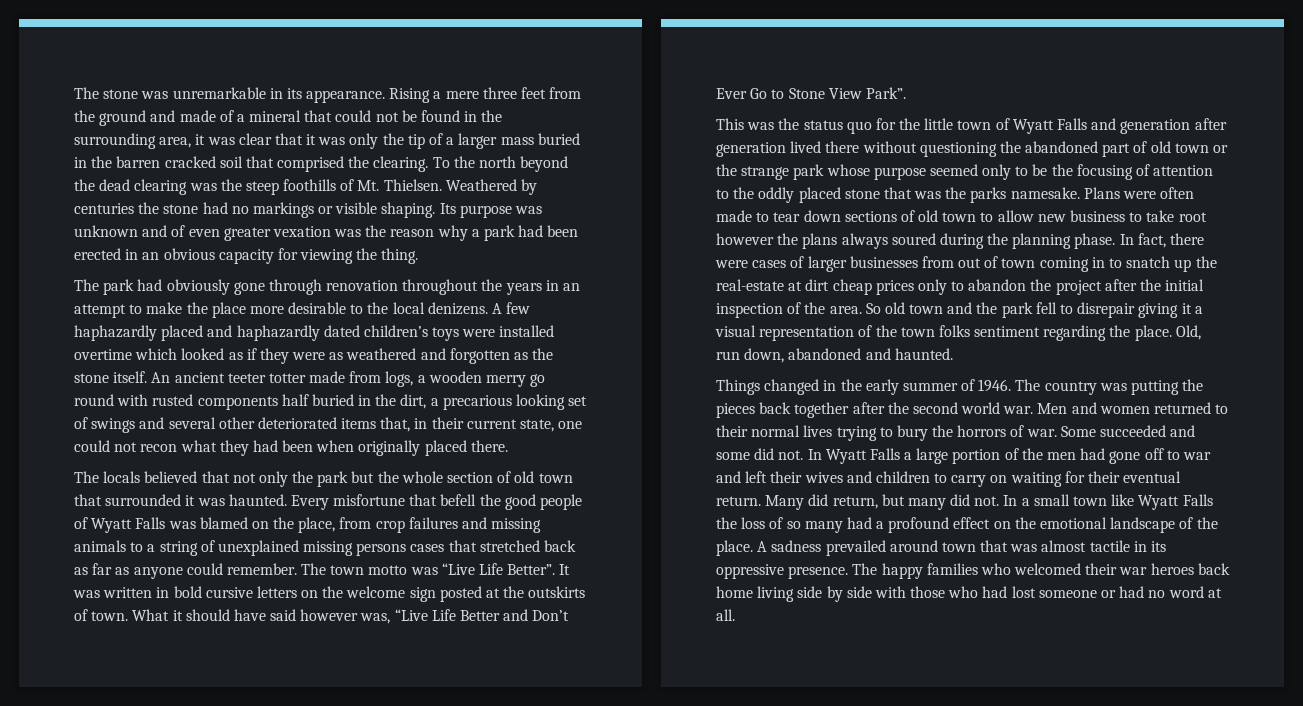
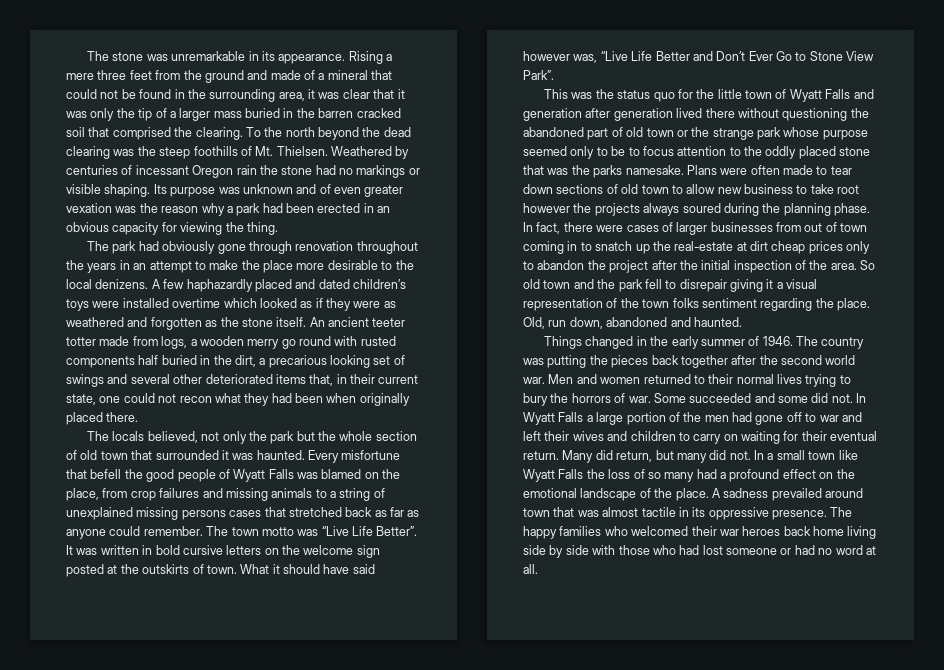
(134, 208) none -> [121,165,257,178] of incessant Oregon rain
[236,325,320,341] haphazardly -> (316, 284) none
[144,471,230,483] believed that -> [147,431,198,443] believed,
[1051,164,1151,180] the focusing of -> [628,146,674,156] to focus
[802,233,838,249] plans -> [594,203,640,216] projects

